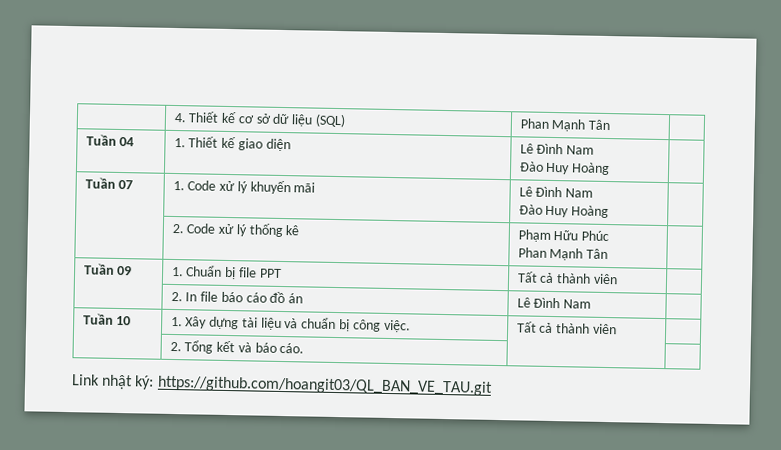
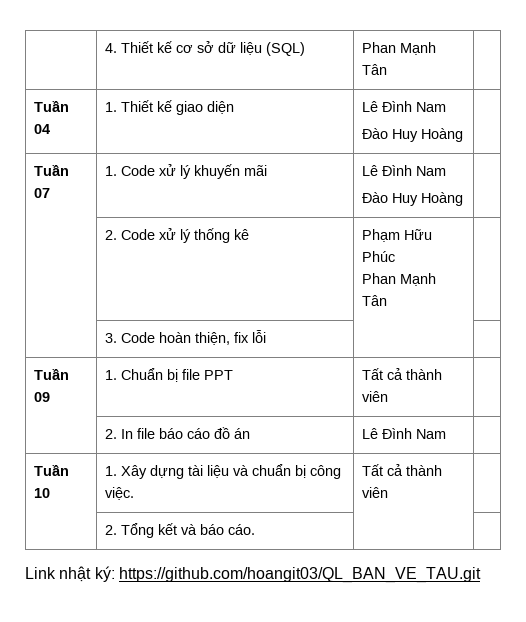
(609, 254) none -> [105,330,267,345] // | 3. Code hoàn thiện, fix lỗi | |

